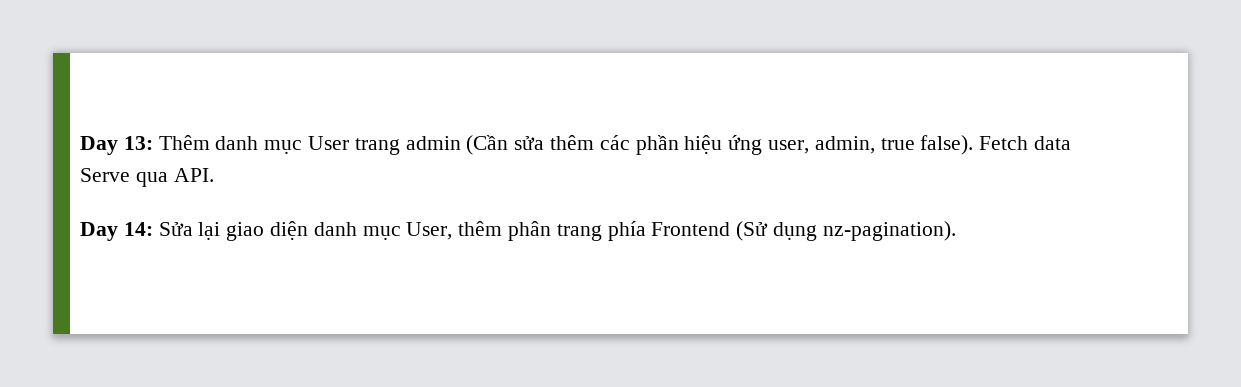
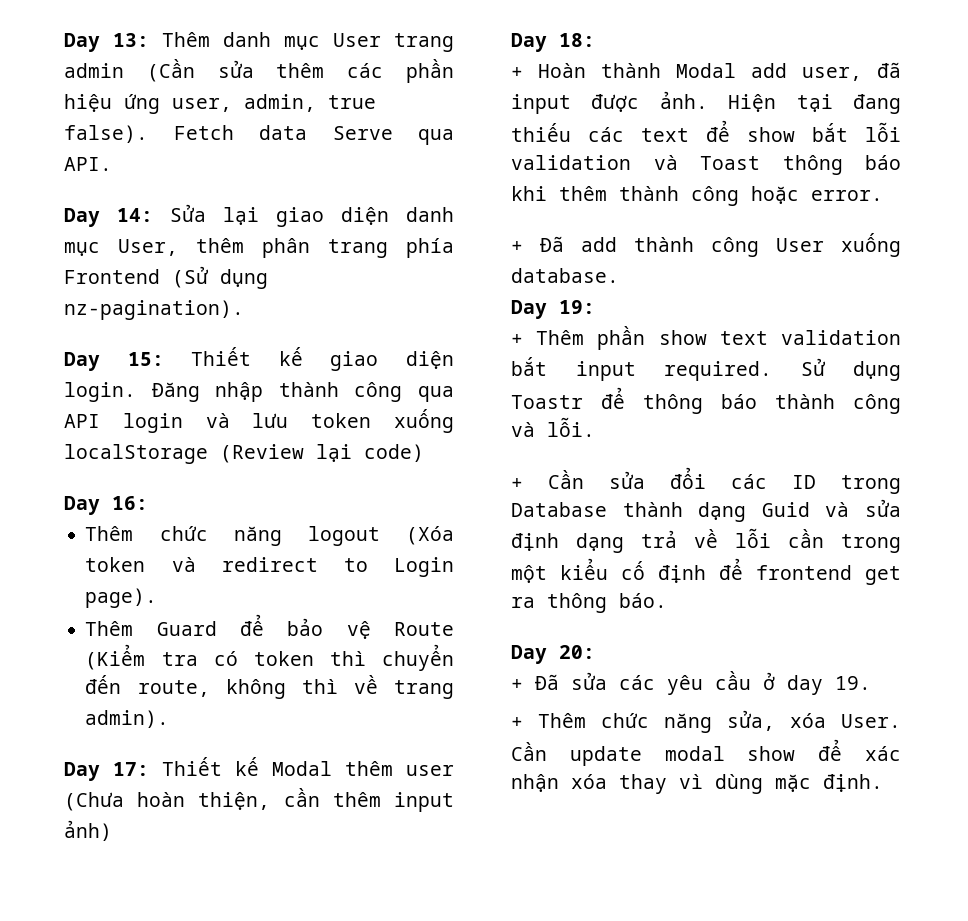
(956, 231) none -> [64,347,454,371] [64,382,454,402] [64,409,455,433] [64,444,424,464] [64,496,148,515] [85,526,454,546] [85,557,454,577] [85,588,158,608] [85,614,454,639] [85,644,455,671] [85,675,455,699] [85,710,170,728] [64,757,454,781] [64,788,454,812] [64,820,112,841] [511,33,595,52] [511,62,901,81] [511,91,901,114] [511,120,901,142] [511,155,901,175] [511,186,883,206] [511,233,901,257] [511,268,619,283] [511,300,595,319] [511,326,901,350] [511,357,901,381] [511,387,901,414] [511,417,595,437] [511,467,901,494] [511,499,901,522] [511,528,901,553] [511,558,901,585] [511,593,667,613] [511,645,595,664] [511,671,871,695] [511,710,901,733] [511,739,901,766] [511,774,883,794] // Day 15: Thiết kế giao diện login. Đăng nhập thành công qua API login và lưu token xuống localStorage (Review lại code) // Day 16: // Thêm chức năng logout (Xóa token và redirect to Login page). // Thêm Guard để bảo vệ Route (Kiểm tra có token thì chuyển đến route, không thì về trang admin). // Day 17: Thiết kế Modal thêm user (Chưa hoàn thiện, cần thêm input ảnh) // Day 18: // + Hoàn thành Modal add user, đã input được ảnh. Hiện tại đang thiếu các text để show bắt lỗi validation và Toast thông báo khi thêm thành công hoặc error. // + Đã add thành công User xuống database. // Day 19: // + Thêm phần show text validation bắt input required. Sử dụng Toastr để thông báo thành công và lỗi. // + Cần sửa đổi các ID trong Database thành dạng Guid và sửa định dạng trả về lỗi cần trong một kiểu cố định để frontend get ra thông báo. // Day 20: // + Đã sửa các yêu cầu ở day 19. // + Thêm chức năng sửa, xóa User. Cần update modal show để xác nhận xóa thay vì dùng mặc định.

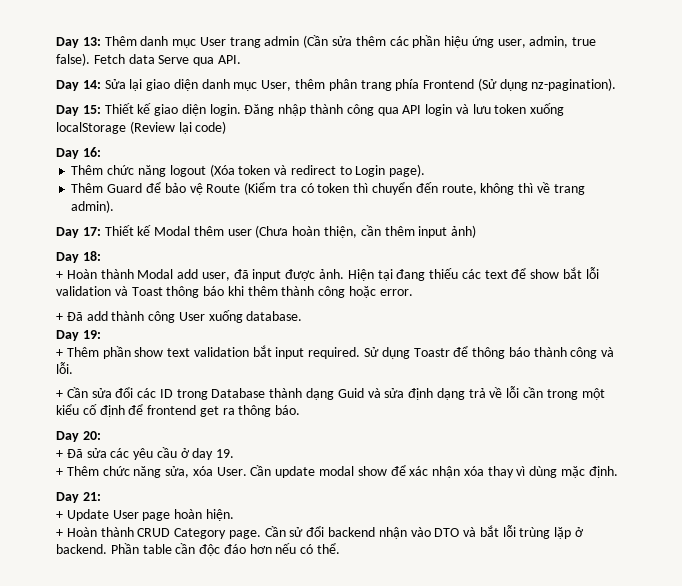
(883, 783) none -> [56,492,101,503] [56,509,234,521] [56,525,585,539] [56,543,341,556] // Day 21: // + Update User page hoàn hiện. // + Hoàn thành CRUD Category page. Cần sử đổi backend nhận vào DTO và bắt lỗi trùng lặp ở backend. Phần table cần độc đáo hơn nếu có thể.

